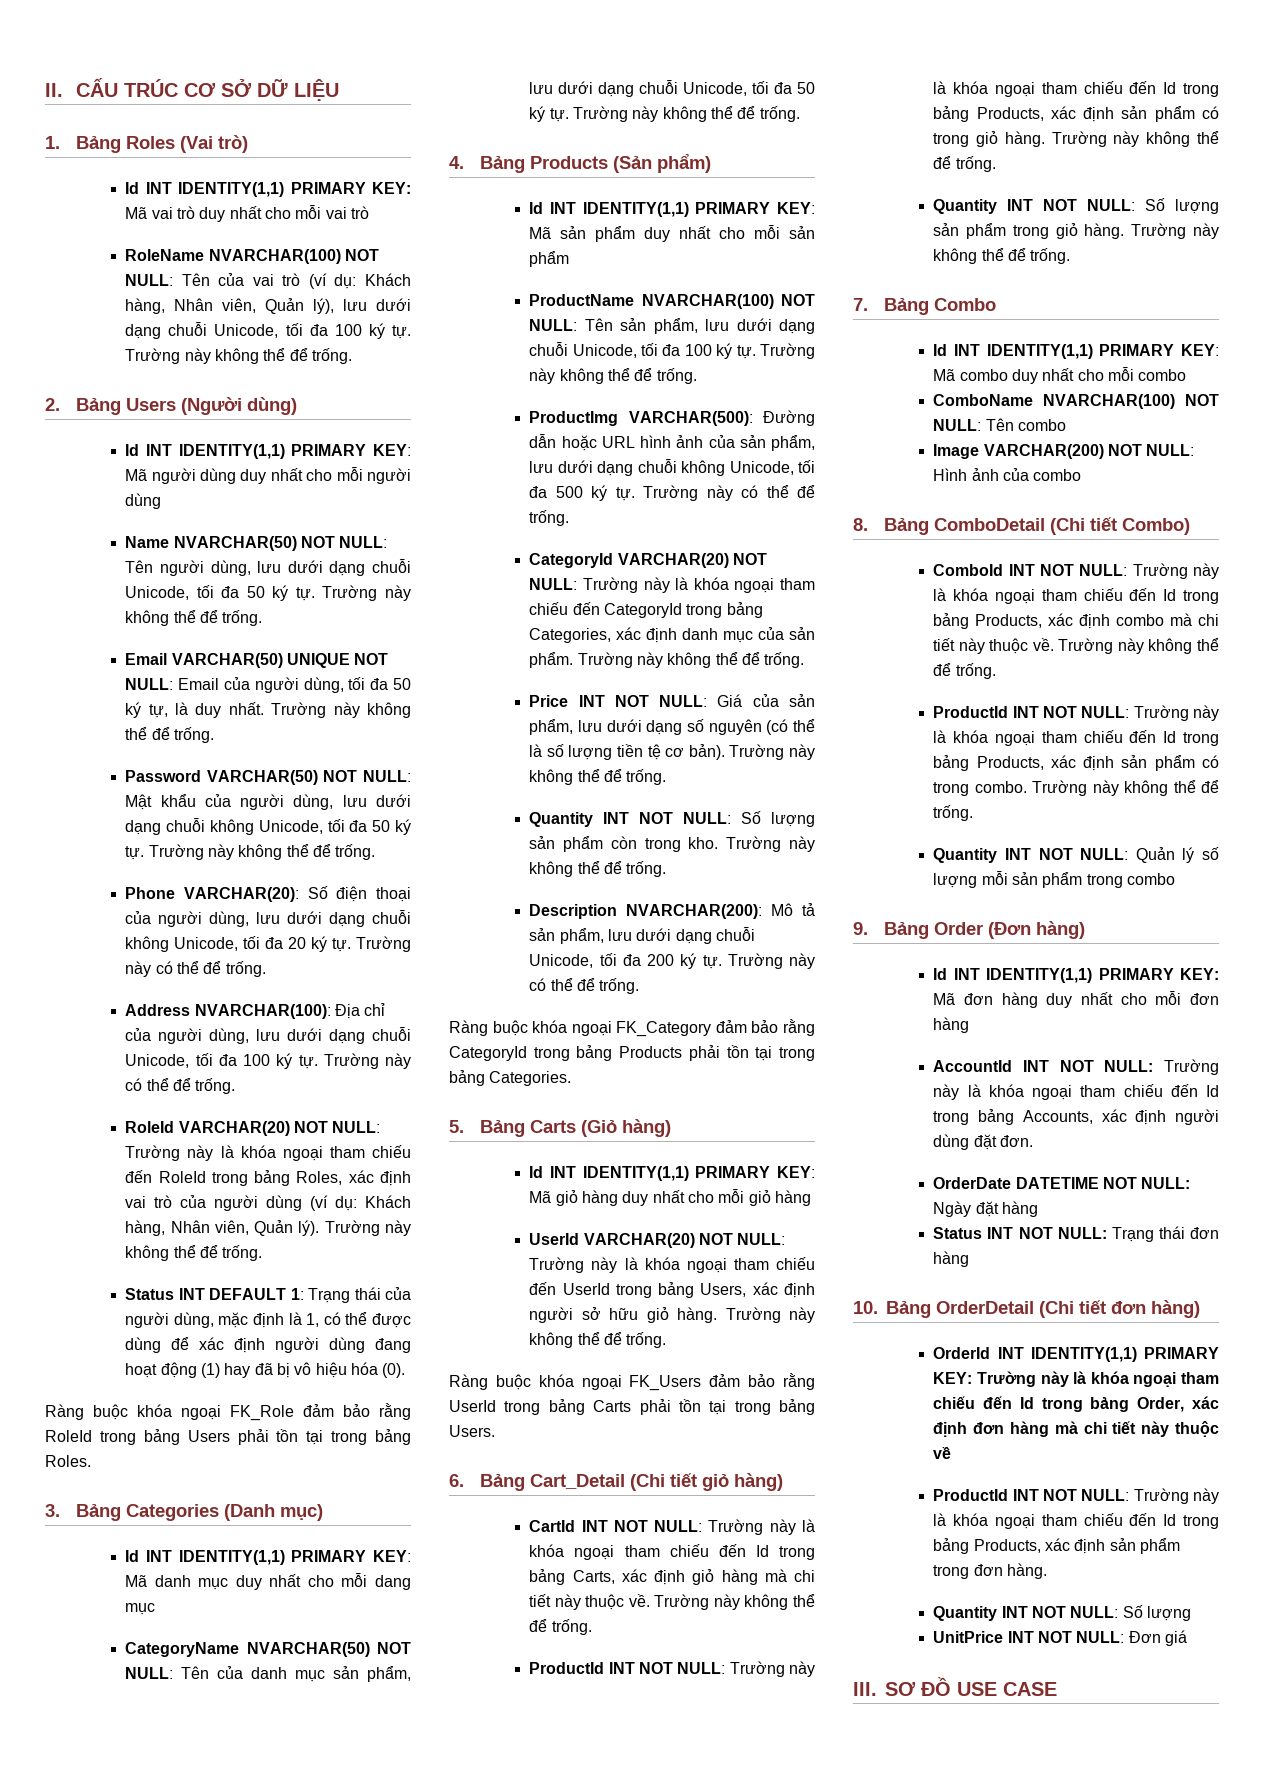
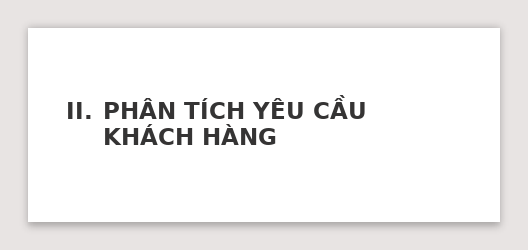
[76,78,340,101] [45,135,249,153] [125,182,412,197] [125,205,369,222] [125,249,379,264] [125,273,411,289] [125,298,411,314] [125,322,412,339] [125,348,352,364] [45,397,298,415] [125,444,412,459] [125,467,412,484] [125,493,162,509] [125,536,388,551] [125,559,411,576] [125,585,411,601] [125,610,263,626] [125,653,389,668] [125,677,412,693] [125,702,412,718] [125,727,214,743] [125,770,412,785] [125,794,411,810] [125,818,412,835] [125,844,376,860] [125,886,411,902] [125,910,411,927] [125,936,411,952] [125,961,266,977] [125,1003,386,1019] [125,1027,411,1044] [125,1053,411,1069] [125,1078,236,1094] [125,1121,381,1136] [125,1145,411,1161] [125,1170,411,1186] [125,1195,411,1211] [125,1220,411,1236] [125,1245,263,1261] [125,1287,411,1303] [125,1312,412,1328] [125,1337,411,1353] [125,1362,406,1378] [45,1403,411,1421] [45,1429,411,1445] [45,1455,91,1467] [45,1504,324,1521] [125,1550,412,1565] [125,1573,411,1590] [125,1603,156,1615] [125,1642,411,1657] [125,1666,411,1682] [529,80,815,97] [529,106,800,122] [449,154,712,173] [529,202,815,217] [529,225,815,242] [529,251,570,267] [529,294,815,309] [529,318,815,334] [529,342,815,359] [529,368,697,384] [529,410,815,426] [529,434,815,451] [529,459,815,476] [529,485,816,501] [529,510,570,526] [529,553,767,568] [529,577,815,593] [529,602,763,618] [529,627,815,643] [529,652,805,668] [529,694,815,707] [529,719,815,735] [529,744,815,760] [529,769,667,785] [529,811,815,827] [529,836,815,852] [529,861,667,877] [529,903,815,919] [529,927,755,944] [529,953,815,969] [529,978,640,994] [449,1019,815,1037] [449,1045,815,1061] [449,1070,572,1086] [449,1119,672,1137] [529,1166,815,1181] [529,1189,811,1206] [529,1233,786,1248] [529,1257,815,1273] [529,1282,815,1298] [529,1307,815,1323] [529,1332,667,1348] [449,1373,815,1391] [449,1399,815,1415] [449,1425,495,1437] [449,1473,784,1491] [529,1519,815,1535] [529,1544,815,1560] [529,1569,815,1585] [529,1594,815,1610] [529,1619,592,1635] [529,1661,815,1677] [933,81,1219,97] [933,106,1219,122] [933,131,1219,147] [933,156,996,172] [933,198,1219,214] [933,223,1219,239] [933,248,1071,264] [853,298,997,315] [933,344,1219,359] [933,367,1187,384] [933,394,1219,409] [933,418,1066,431] [933,444,1195,459] [933,468,1082,481] [853,517,1191,535] [933,563,1219,579] [933,588,1219,604] [933,613,1219,629] [933,638,1219,654] [933,663,996,679] [933,705,1219,721] [933,730,1219,746] [933,755,1219,771] [933,780,1219,796] [933,805,974,821] [933,847,1219,863] [933,871,1175,888] [853,921,1086,939] [933,968,1219,983] [933,991,1219,1008] [933,1017,970,1033] [933,1059,1219,1075] [933,1084,1219,1100] [933,1109,1219,1125] [933,1134,1033,1150] [933,1177,1191,1189] [933,1201,1038,1217] [933,1226,1219,1242] [933,1251,970,1267] [853,1300,1200,1318] [933,1347,1219,1362] [933,1371,1219,1387] [933,1396,1219,1412] [933,1421,1219,1437] [933,1447,952,1459] [933,1488,1219,1504] [933,1513,1219,1529] [933,1538,1180,1554] [933,1563,1047,1579] [933,1605,1191,1621] [933,1630,1187,1646] [853,1677,1057,1696] CẤU TRÚC CƠ SỞ DỮ LIỆU // 1. Bảng Roles (Vai trò) // Id INT IDENTITY(1,1) PRIMARY KEY: Mã vai trò duy nhất cho mỗi vai trò // RoleName NVARCHAR(100) NOT NULL: Tên của vai trò (ví dụ: Khách hàng, Nhân viên, Quản lý), lưu dưới dạng chuỗi Unicode, tối đa 100 ký tự. Trường này không thể để trống. // 2. Bảng Users (Người dùng) // Id INT IDENTITY(1,1) PRIMARY KEY: Mã người dùng duy nhất cho mỗi người dùng // Name NVARCHAR(50) NOT NULL: Tên người dùng, lưu dưới dạng chuỗi Unicode, tối đa 50 ký tự. Trường này không thể để trống. // Email VARCHAR(50) UNIQUE NOT NULL: Email của người dùng, tối đa 50 ký tự, là duy nhất. Trường này không thể để trống. // Password VARCHAR(50) NOT NULL: Mật khẩu của người dùng, lưu dưới dạng chuỗi không Unicode, tối đa 50 ký tự. Trường này không thể để trống. // Phone VARCHAR(20): Số điện thoại của người dùng, lưu dưới dạng chuỗi không Unicode, tối đa 20 ký tự. Trường này có thể để trống. // Address NVARCHAR(100): Địa chỉ của người dùng, lưu dưới dạng chuỗi Unicode, tối đa 100 ký tự. Trường này có thể để trống. // RoleId VARCHAR(20) NOT NULL: Trường này là khóa ngoại tham chiếu đến RoleId trong bảng Roles, xác định vai trò của người dùng (ví dụ: Khách hàng, Nhân viên, Quản lý). Trường này không thể để trống. // Status INT DEFAULT 1: Trạng thái của người dùng, mặc định là 1, có thể được dùng để xác định người dùng đang hoạt động (1) hay đã bị vô hiệu hóa (0). // Ràng buộc khóa ngoại FK_Role đảm bảo rằng RoleId trong bảng Users phải tồn tại trong bảng Roles. // 3. Bảng Categories (Danh mục) // Id INT IDENTITY(1,1) PRIMARY KEY: Mã danh mục duy nhất cho mỗi dang mục // CategoryName NVARCHAR(50) NOT NULL: Tên của danh mục sản phẩm, lưu dưới dạng chuỗi Unicode, tối đa 50 ký tự. Trường này không thể để trống. // 4. Bảng Products (Sản phẩm) // Id INT IDENTITY(1,1) PRIMARY KEY: Mã sản phẩm duy nhất cho mỗi sản phẩm // ProductName NVARCHAR(100) NOT NULL: Tên sản phẩm, lưu dưới dạng chuỗi Unicode, tối đa 100 ký tự. Trường này không thể để trống. // ProductImg VARCHAR(500): Đường dẫn hoặc URL hình ảnh của sản phẩm, lưu dưới dạng chuỗi không Unicode, tối đa 500 ký tự. Trường này có thể để trống. // CategoryId VARCHAR(20) NOT NULL: Trường này là khóa ngoại tham chiếu đến CategoryId trong bảng Categories, xác định danh mục của sản phẩm. Trường này không thể để trống. // Price INT NOT NULL: Giá của sản phẩm, lưu dưới dạng số nguyên (có thể là số lượng tiền tệ cơ bản). Trường này không thể để trống. // Quantity INT NOT NULL: Số lượng sản phẩm còn trong kho. Trường này không thể để trống. // Description NVARCHAR(200): Mô tả sản phẩm, lưu dưới dạng chuỗi Unicode, tối đa 200 ký tự. Trường này có thể để trống. // Ràng buộc khóa ngoại FK_Category đảm bảo rằng CategoryId trong bảng Products phải tồn tại trong bảng Categories. // 5. Bảng Carts (Giỏ hàng) // Id INT IDENTITY(1,1) PRIMARY KEY: Mã giỏ hàng duy nhất cho mỗi giỏ hàng // UserId VARCHAR(20) NOT NULL: Trường này là khóa ngoại tham chiếu đến UserId trong bảng Users, xác định người sở hữu giỏ hàng. Trường này không thể để trống. // Ràng buộc khóa ngoại FK_Users đảm bảo rằng UserId trong bảng Carts phải tồn tại trong bảng Users. // 6. Bảng Cart_Detail (Chi tiết giỏ hàng) // CartId INT NOT NULL: Trường này là khóa ngoại tham chiếu đến Id trong bảng Carts, xác định giỏ hàng mà chi tiết này thuộc về. Trường này không thể để trống. // ProductId INT NOT NULL: Trường này là khóa ngoại tham chiếu đến Id trong bảng Products, xác định sản phẩm có trong giỏ hàng. Trường này không thể để trống. // Quantity INT NOT NULL: Số lượng sản phẩm trong giỏ hàng. Trường này không thể để trống. // 7. Bảng Combo // Id INT IDENTITY(1,1) PRIMARY KEY: Mã combo duy nhất cho mỗi combo // ComboName NVARCHAR(100) NOT NULL: Tên combo // Image VARCHAR(200) NOT NULL: Hình ảnh của combo // 8. Bảng ComboDetail (Chi tiết Combo) // ComboId INT NOT NULL: Trường này là khóa ngoại tham chiếu đến Id trong bảng Products, xác định combo mà chi tiết này thuộc về. Trường này không thể để trống. // ProductId INT NOT NULL: Trường này là khóa ngoại tham chiếu đến Id trong bảng Products, xác định sản phẩm có trong combo. Trường này không thể để trống. // Quantity INT NOT NULL: Quản lý số lượng mỗi sản phẩm trong combo // 9. Bảng Order (Đơn hàng) // Id INT IDENTITY(1,1) PRIMARY KEY: Mã đơn hàng duy nhất cho mỗi đơn hàng // AccountId INT NOT NULL: Trường này là khóa ngoại tham chiếu đến Id trong bảng Accounts, xác định người dùng đặt đơn. // OrderDate DATETIME NOT NULL: Ngày đặt hàng // Status INT NOT NULL: Trạng thái đơn hàng // 10. Bảng OrderDetail (Chi tiết đơn hàng) // OrderId INT IDENTITY(1,1) PRIMARY KEY: Trường này là khóa ngoại tham chiếu đến Id trong bảng Order, xác định đơn hàng mà chi tiết này thuộc về // ProductId INT NOT NULL: Trường này là khóa ngoại tham chiếu đến Id trong bảng Products, xác định sản phẩm trong đơn hàng. // Quantity INT NOT NULL: Số lượng // UnitPrice INT NOT NULL: Đơn giá // III. SƠ ĐỒ USE CASE -> [103,95,368,119] [103,124,278,145] PHÂN TÍCH YÊU CẦU KHÁCH HÀNG

